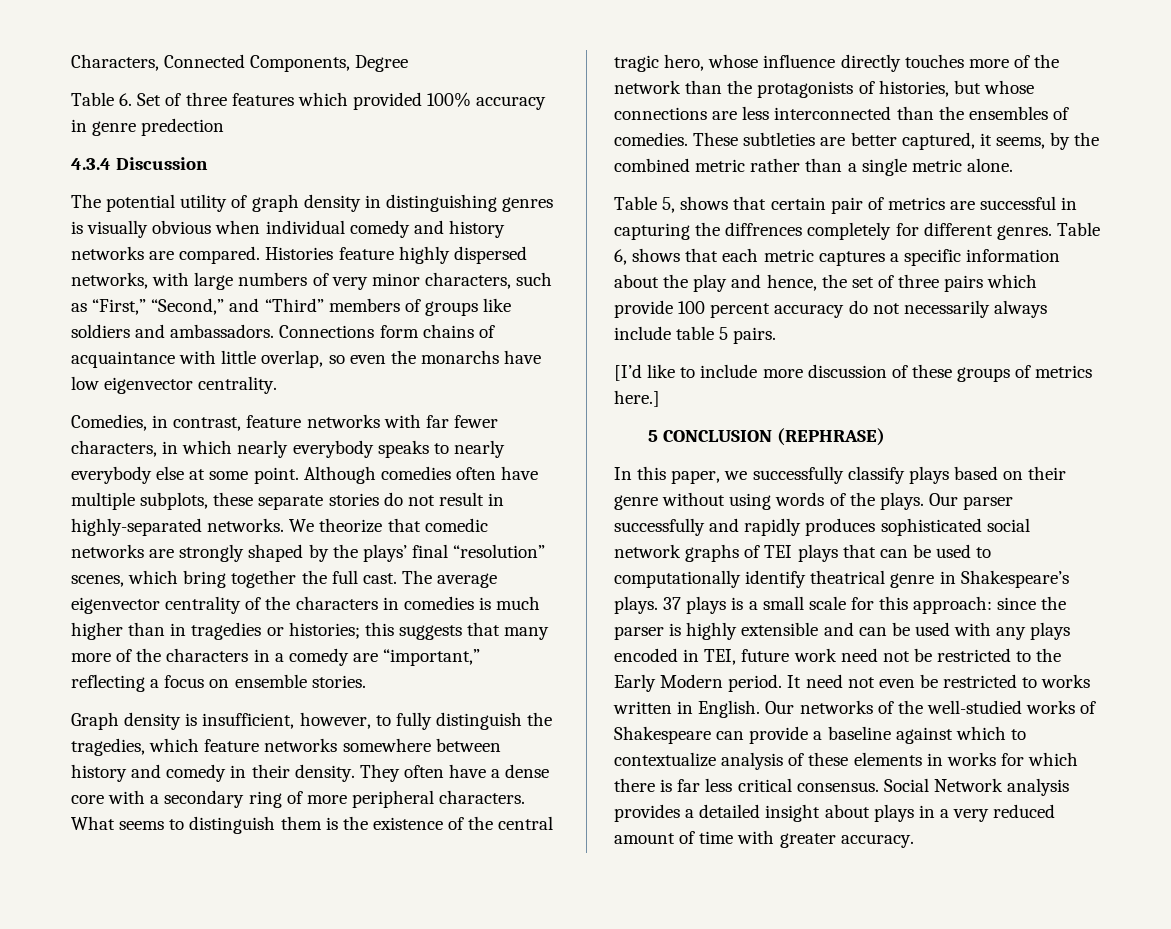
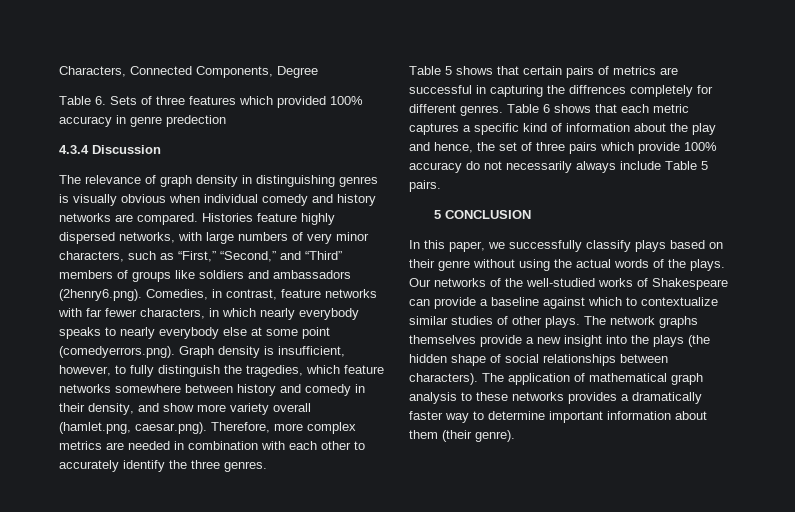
[137,93,162,106] Set -> [110,96,137,105] Sets
[106,194,228,212] potential utility -> [85,175,141,184] relevance
[170,324,495,338] [71,350,542,368] [71,376,278,394] ambassadors. Connections form chains of acquaintance with little overlap, so even the monarchs have low eigenvector centrality. // -> [273,270,351,279] [59,289,142,301] ambassadors (2henry6.png).
[253,466,539,484] [71,492,505,510] [71,518,488,536] [71,544,546,562] [71,570,498,588] [71,596,541,614] [71,622,550,640] [71,648,481,666] [71,674,366,692] point. Although comedies often have multiple subplots, these separate stories do not result in highly-separated networks. We theorize that comedic networks are strongly shaped by the plays’ final “resolution” scenes, which bring together the full cast. The average eigenvector centrality of the characters in comedies is much higher than in tragedies or histories; this suggests that many more of the characters in a comedy are “important,” reflecting a focus on ensemble stories. // -> [302,327,330,339] [59,346,175,358] point (comedyerrors.png).
[294,764,550,782] [71,790,526,808] [71,816,554,834] [614,54,1060,72] [614,80,1034,98] [614,106,1069,120] [614,132,1100,150] [614,158,1013,176] [614,196,676,213] density. They often have a dense core with a secondary ring of more peripheral characters. What seems to distinguish them is the existence of the central tragic hero, whose influence directly touches more of the network than the protagonists of histories, but whose connections are less interconnected than the ensembles of comedies. These subtleties are better captured, it seems, by the combined metric rather than a single metric alone. // Table 5, -> [88,403,311,415] [59,422,356,434] [59,441,365,450] [59,460,267,472] [409,66,452,75] density, and show more variety overall (hamlet.png, caesar.png). Therefore, more complex metrics are needed in combination with each other to accurately identify the three genres. // Table 5
[830,197,863,214] pair -> [566,66,594,78] pairs
[614,249,627,265] 6, -> [543,104,550,113] 6
(961, 257) none -> [523,123,562,132] kind of
[678,301,771,318] 100 percent -> [684,142,717,151] 100%
[676,326,715,340] table -> [665,161,697,170] Table
[614,364,1093,382] [614,390,660,407] // [I’d like to include more discussion of these groups of metrics here.] -> (441, 186) none
[777,428,886,446] (REPHRASE) -> (531, 214) none
(772, 501) none -> [554,259,611,268] the actual
[963,496,1014,510] [614,518,1030,536] [614,544,992,562] [614,570,1069,588] [614,596,1067,614] [614,622,1071,640] [614,648,1062,665] [614,674,1091,692] [613,700,795,718] parser successfully and rapidly produces sophisticated social network graphs of TEI plays that can be used to computationally identify theatrical genre in Shakespeare’s plays. 37 plays is a small scale for this approach: since the parser is highly extensible and can be used with any plays encoded in TEI, future work need not be restricted to the Early Modern period. It need not even be restricted to works written in English. Our -> (431, 282) none
[721,752,1079,770] [614,778,1070,796] [614,804,1056,822] [614,830,914,848] analysis of these elements in works for which there is far less critical consensus. Social Network analysis provides a detailed insight about plays in a very reduced amount of time with greater accuracy. -> [409,316,698,328] [409,335,710,347] [409,354,668,366] [409,373,703,385] [409,392,702,404] [409,411,707,423] [409,430,515,442] similar studies of other plays. The network graphs themselves provide a new insight into the plays (the hidden shape of social relationships between characters). The application of mathematical graph analysis to these networks provides a dramatically faster way to determine important information about them (their genre).

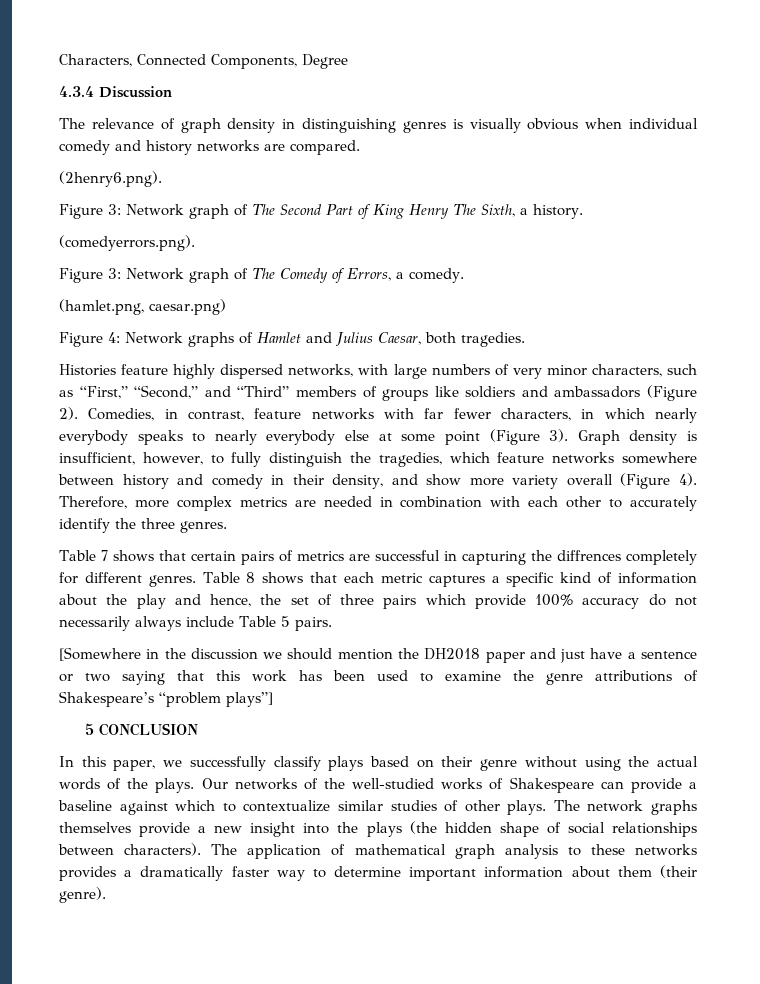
[59,96,363,108] [59,115,226,127] // Table 6. Sets of three features which provided 100% accuracy in genre predection -> (348, 61) none
(198, 219) none -> [59,171,162,187] [59,204,583,219] [59,235,195,251] [59,268,464,283] [59,299,226,315] [59,332,525,347] // (2henry6.png). // Figure 3: Network graph of The Second Part of King Henry The Sixth, a history. // (comedyerrors.png). // Figure 3: Network graph of The Comedy of Errors, a comedy. // (hamlet.png, caesar.png) // Figure 4: Network graphs of Hamlet and Julius Caesar, both tragedies. //
[59,289,142,301] (2henry6.png). -> [646,385,697,401] [59,407,78,420] (Figure 2).
[59,346,175,358] (comedyerrors.png). -> [489,429,569,445] (Figure 3).
[59,422,207,434] (hamlet.png, caesar.png). -> [620,473,697,489] (Figure 4).
[445,66,452,75] 5 -> [100,550,108,561] 7
[543,104,550,113] 6 -> [246,572,256,583] 8
(441, 186) none -> [59,647,698,663] [59,670,698,685] [59,691,273,707] // [Somewhere in the discussion we should mention the DH2018 paper and just have a sentence or two saying that this work has been used to examine the genre attributions of Shakespeare’s “problem plays”]

